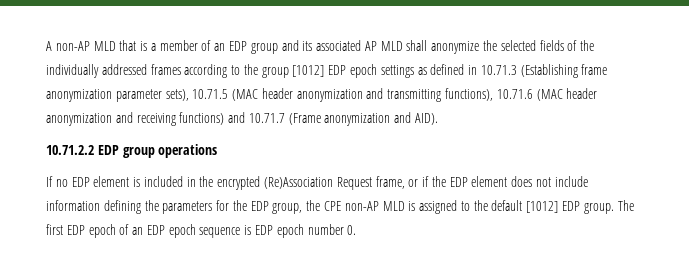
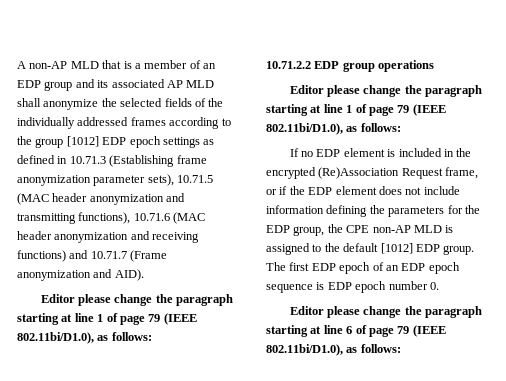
[46,144,218,158] 10.71.2.2 EDP group operations -> [40,294,234,306] [17,313,197,325] [17,332,152,344] [266,60,435,72] [289,85,483,97] [266,104,446,116] [266,123,401,135] Editor please change the paragraph starting at line 1 of page 79 (IEEE 802.11bi/D1.0), as follows: // 10.71.2.2 EDP group operations // Editor please change the paragraph starting at line 1 of page 79 (IEEE 802.11bi/D1.0), as follows:
(357, 230) none -> [289,306,483,318] [266,325,446,337] [266,344,401,356] // Editor please change the paragraph starting at line 6 of page 79 (IEEE 802.11bi/D1.0), as follows:

